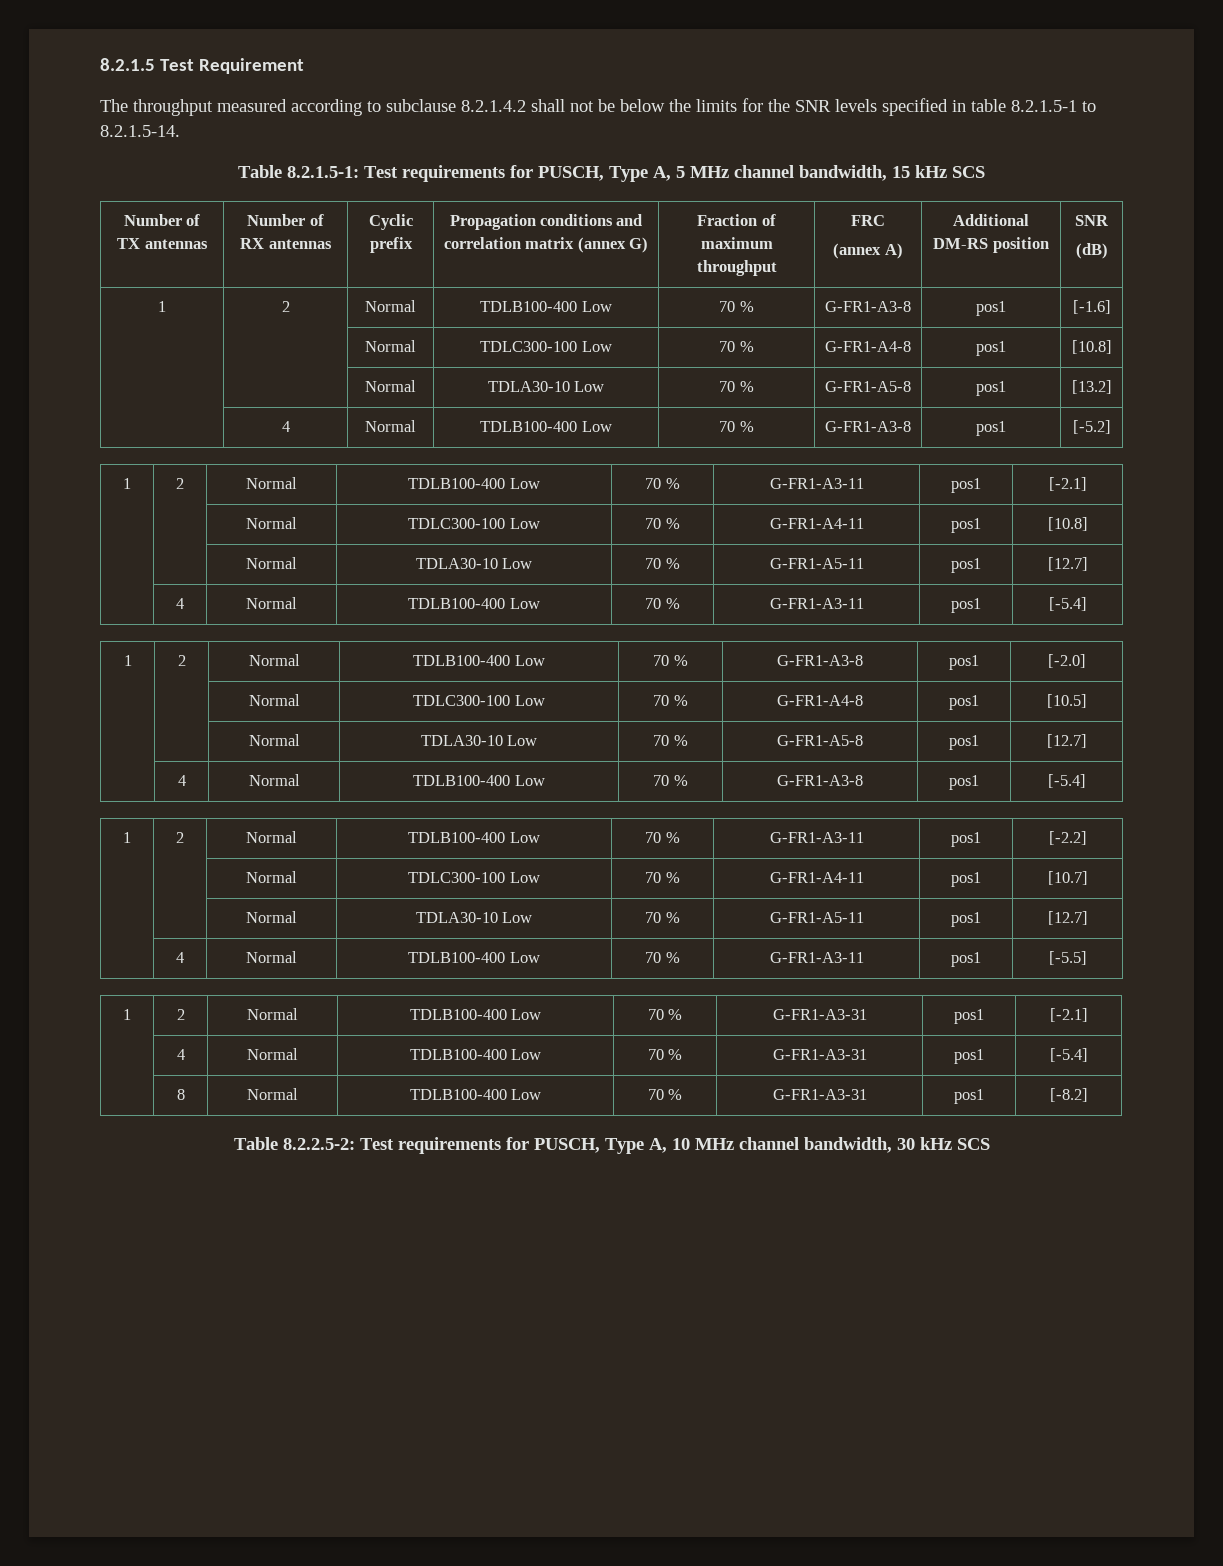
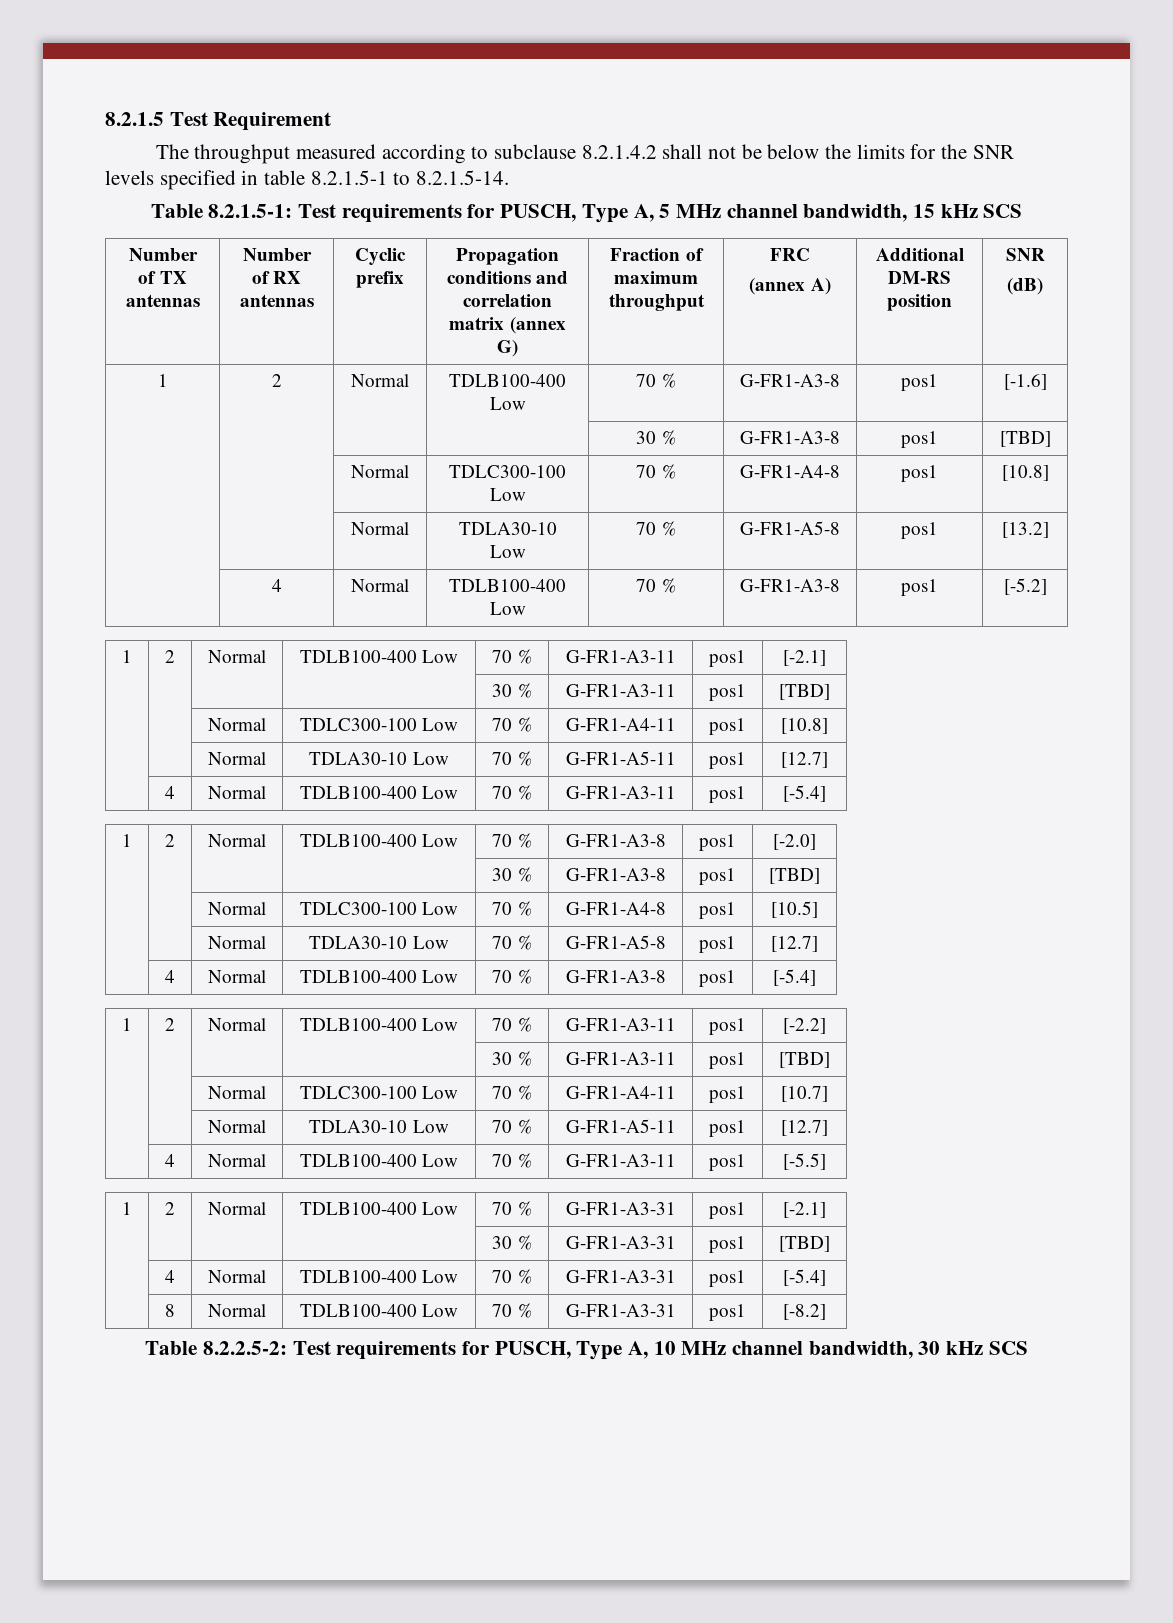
(1111, 307) none -> [636,430,676,445] [740,431,840,444] [901,431,938,448] [999,431,1051,447] // | | | | 30 % | G-FR1-A3-8 | pos1 | [TBD]
(1087, 484) none -> [492,683,532,698] [565,684,676,697] [709,684,746,701] [779,684,830,700] // | | | | 30 % | G-FR1-A3-11 | pos1 | [TBD]
(1086, 661) none -> [492,867,532,882] [565,868,666,881] [699,868,736,885] [769,868,820,884] // | | | | 30 % | G-FR1-A3-8 | pos1 | [TBD]
(1087, 838) none -> [492,1051,532,1066] [565,1052,676,1065] [709,1052,746,1069] [779,1052,830,1068] // | | | | 30 % | G-FR1-A3-11 | pos1 | [TBD]
(1088, 1015) none -> [492,1235,532,1250] [565,1236,676,1249] [709,1236,746,1253] [779,1236,830,1252] // | | | | 30 % | G-FR1-A3-31 | pos1 | [TBD]

